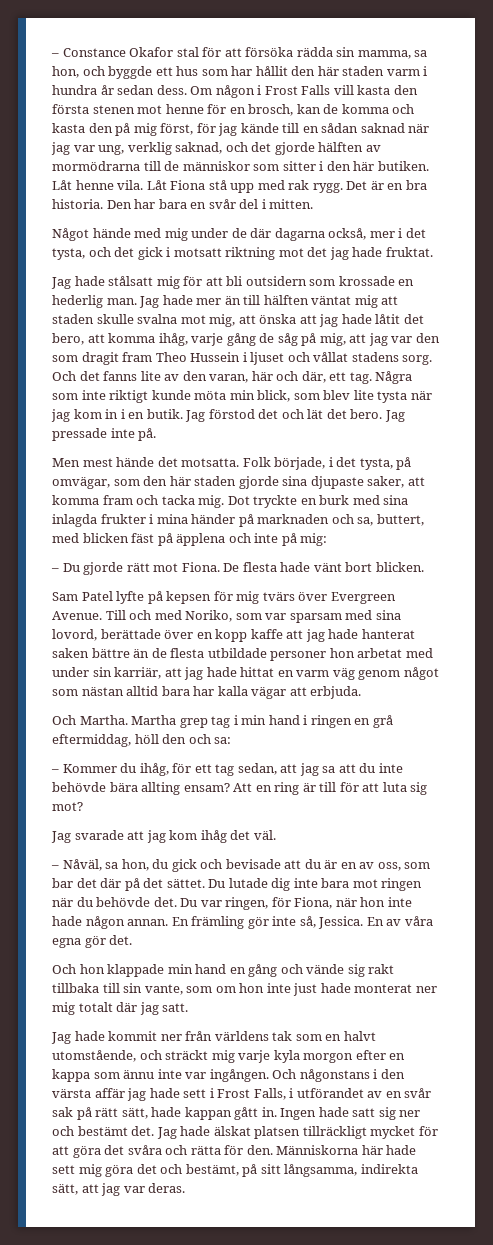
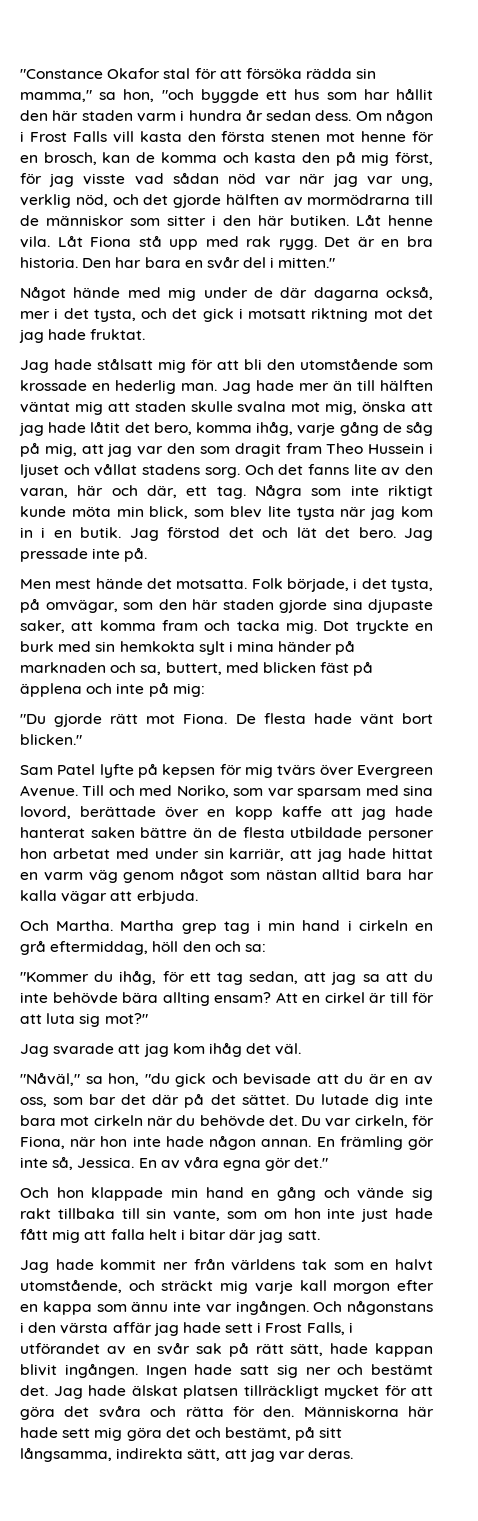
[51,48,126,57] – Constance -> [20,69,103,79] "Constance
[357,50,428,59] [52,66,105,78] mamma, sa hon, och -> [20,89,194,102] mamma," sa hon, "och
[240,123,405,133] kände till en sådan saknad -> [83,172,292,185] visste vad sådan nöd var
[175,142,223,154] saknad, -> [75,194,108,207] nöd,
[269,199,314,209] mitten. -> [278,257,336,268] mitten."
[245,276,307,286] outsidern -> [267,358,398,370] den utomstående
[238,315,256,324] att -> (358, 408) none
[87,334,105,343] att -> (192, 428) none
[383,495,409,505] [52,514,146,527] sina inlagda frukter -> [95,641,225,655] sin hemkokta sylt
[51,563,80,572] – Du -> [20,714,46,724] "Du
[375,562,424,572] blicken. -> [20,734,82,745] blicken."
[310,715,352,728] ringen -> [358,920,408,931] cirkeln
[51,764,117,773] – Kommer -> [20,972,89,982] "Kommer
[274,782,300,795] ring -> [324,992,365,1003] cirkel
[52,802,83,811] mot? -> [104,1013,148,1024] mot?"
[51,859,169,871] – Nåväl, sa hon, du -> [20,1072,170,1086] "Nåväl," sa hon, "du
[381,878,423,891] ringen -> [93,1115,143,1126] cirkeln
[225,897,269,910] ringen, -> [354,1115,408,1128] cirkeln,
[109,935,133,945] det. -> [294,1157,329,1168] det."
[354,984,437,993] [52,1002,113,1015] monterat ner mig totalt -> [20,1228,227,1243] fått mig att falla helt i bitar
[273,1050,300,1063] kyla -> [299,1280,327,1291] kall
[234,1107,277,1120] gått in. -> [20,1363,138,1378] blivit ingången.

